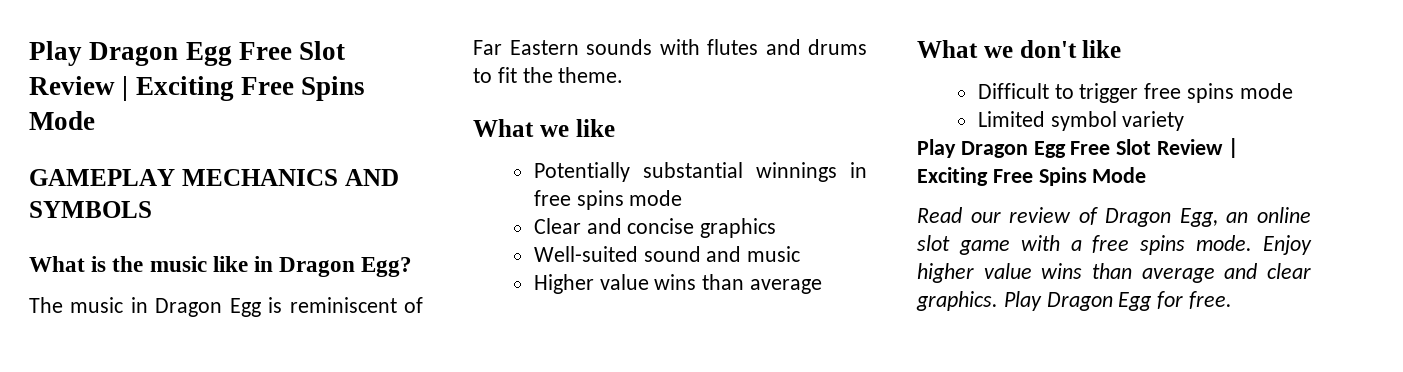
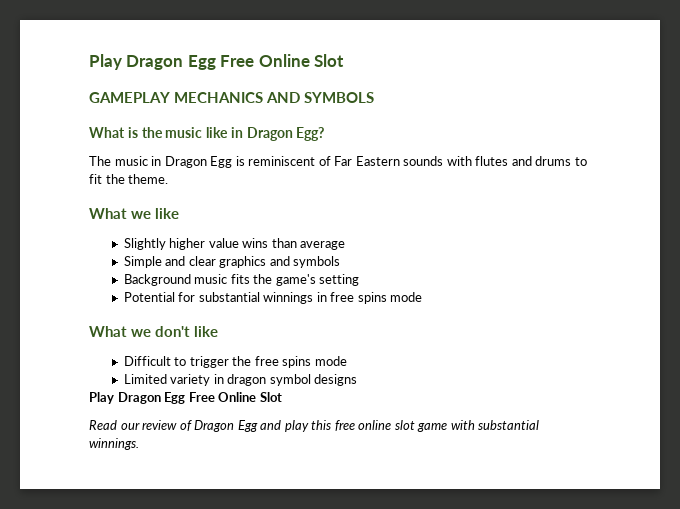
[29,41,346,66] [29,76,366,101] [29,111,95,130] Play Dragon Egg Free Slot Review | Exciting Free Spins Mode -> [89,54,345,70] Play Dragon Egg Free Online Slot
[533,162,630,182] Potentially -> [123,238,346,250] [123,256,341,268] [123,274,360,286] [123,292,196,302] Slightly higher value wins than average // Simple and clear graphics and symbols // Background music fits the game's setting // Potential for
[533,218,777,238] [533,246,801,262] [533,274,822,294] // Clear and concise graphics // Well-suited sound and music // Higher value wins than average -> (423, 297) none
(1139, 93) none -> [232,356,252,366] the
[1050,111,1185,131] [917,138,1238,158] [917,167,1147,186] symbol variety // Play Dragon Egg Free Slot Review | Exciting Free Spins Mode -> [170,374,358,386] [89,392,282,404] variety in dragon symbol designs // Play Dragon Egg Free Online Slot
[1179,207,1311,227] [917,235,1312,255] [917,263,1311,283] [916,291,1233,311] Egg, an online slot game with a free spins mode. Enjoy higher value wins than average and clear graphics. Play Dragon Egg for free. -> [237,420,540,432] [89,438,139,450] Egg and play this free online slot game with substantial winnings.

